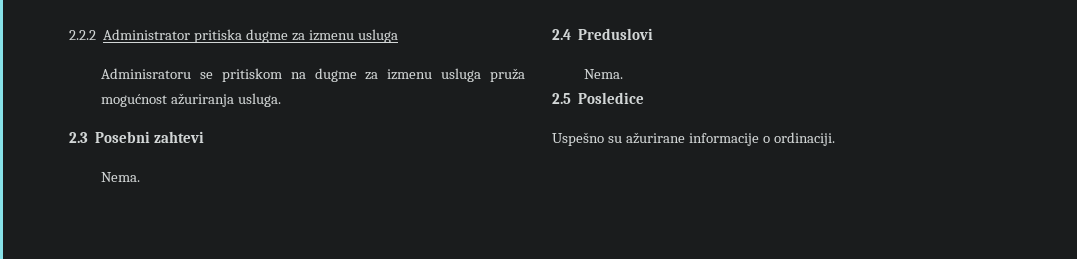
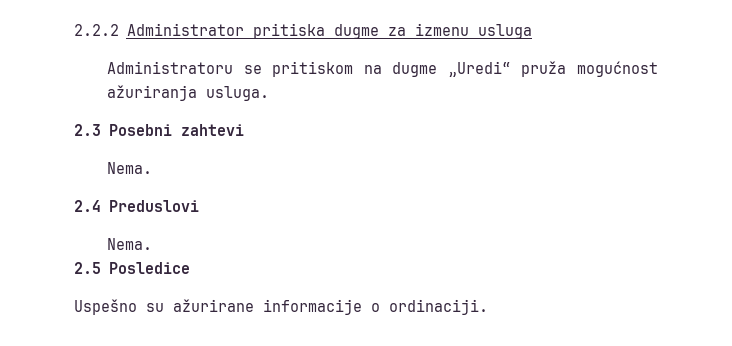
[101,68,192,79] Adminisratoru -> [107,61,234,74] Administratoru
[365,68,482,82] za izmenu usluga -> [447,61,511,77] „Uredi“

